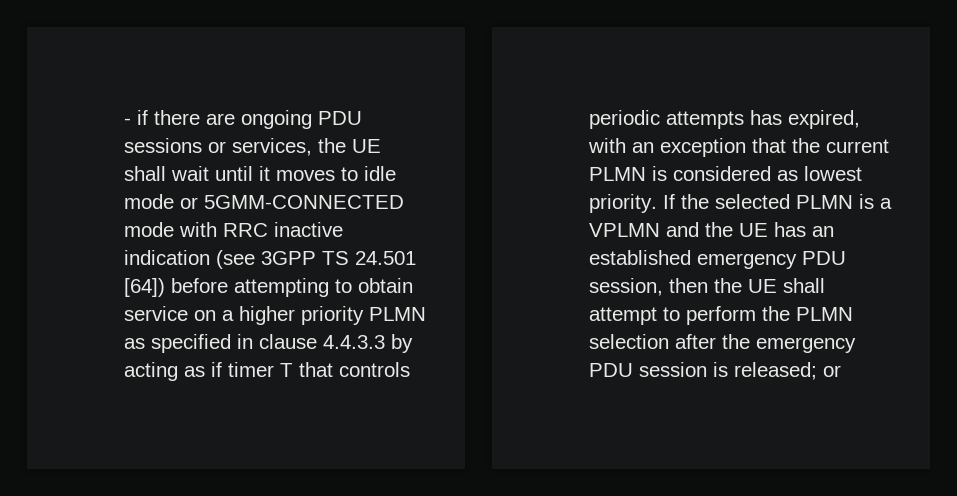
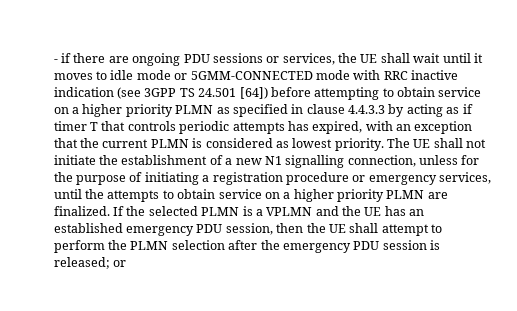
(657, 203) none -> [387,138,487,148] [53,155,480,168] [53,172,492,185] [53,189,448,202] [53,206,110,216] The UE shall not initiate the establishment of a new N1 signalling connection, unless for the purpose of initiating a registration procedure or emergency services, until the attempts to obtain service on a higher priority PLMN are finalized.

